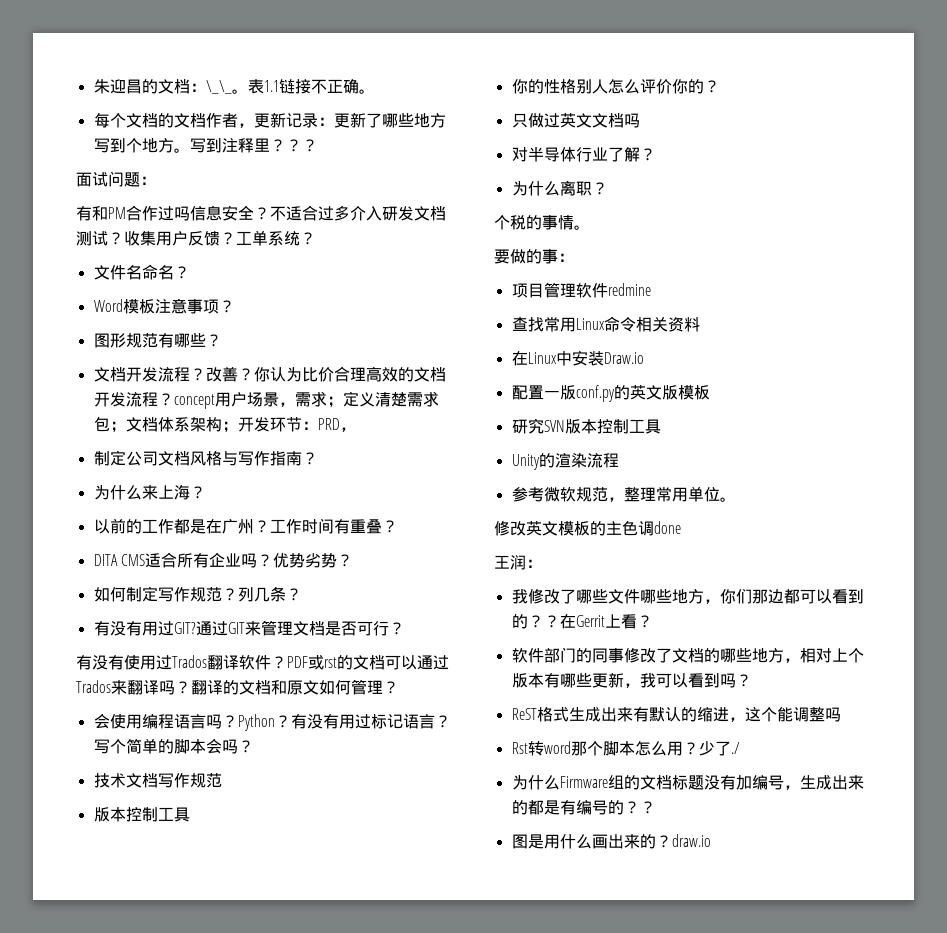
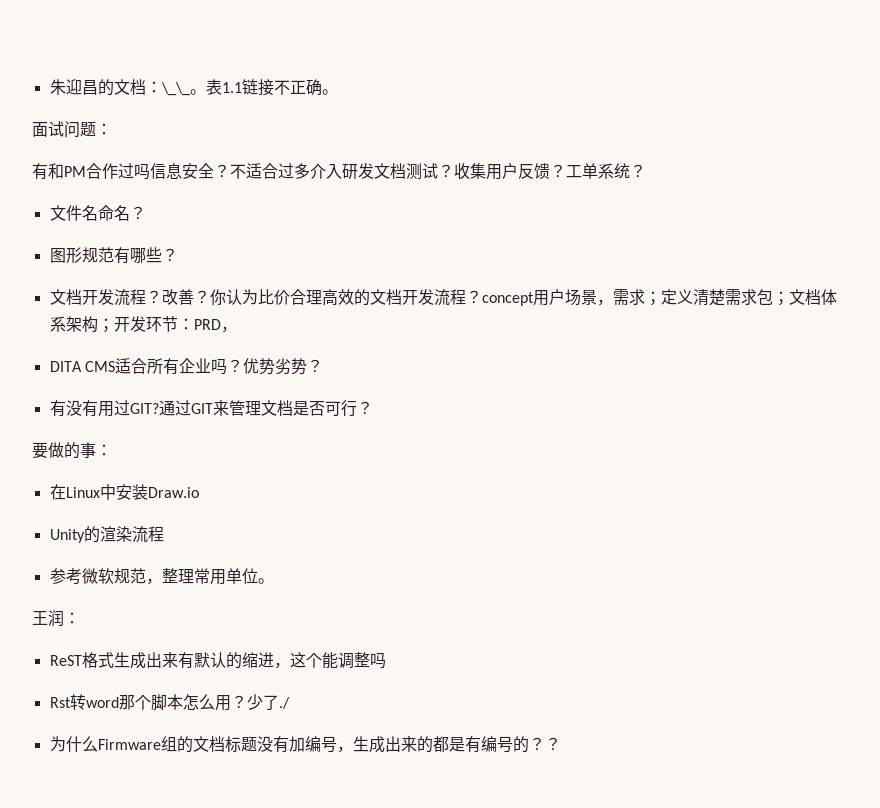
[93,112,446,128] [93,138,318,153] // 每个文档的文档作者，更新记录：更新了哪些地方写到个地方。写到注释里？？？ -> (338, 92) none
[93,298,235,314] // Word模板注意事项？ -> (146, 213) none
[93,450,318,466] [93,485,206,500] [93,518,398,534] // 制定公司文档风格与写作指南？ // 为什么来上海？ // 以前的工作都是在广州？工作时间有重叠？ -> (237, 329) none
[93,586,302,602] // 如何制定写作规范？列几条？ -> (323, 366) none
[76,654,449,670] [76,679,399,695] [93,713,451,731] [93,738,254,754] [93,773,222,788] [93,807,190,822] [511,79,720,94] [511,113,640,128] [511,147,656,162] [511,180,608,196] [494,215,590,230] [494,249,574,264] [511,282,651,298] [511,316,700,332] [511,350,644,366] [511,385,710,402] [511,418,661,434] 有没有使用过Trados翻译软件？PDF或rst的文档可以通过Trados来翻译吗？翻译的文档和原文如何管理？ // 会使用编程语言吗？Python？有没有用过标记语言？写个简单的脚本会吗？ // 技术文档写作规范 // 版本控制工具 // 你的性格别人怎么评价你的？ // 只做过英文文档吗 // 对半导体行业了解？ // 为什么离职？ // 个税的事情。 // 要做的事： // 项目管理软件redmine // 查找常用Linux命令相关资料 // 在Linux中安装Draw.io // 配置一版conf.py的英文版模板 // 研究SVN版本控制工具 -> [32,442,112,459] [49,484,199,500] 要做的事： // 在Linux中安装Draw.io
[494,520,681,536] [494,555,542,570] [511,588,864,604] [511,614,653,629] [511,647,864,663] [511,672,752,688] 修改英文模板的主色调done // 王润： // 我修改了哪些文件哪些地方，你们那边都可以看到的？？在Gerrit上看？ // 软件部门的同事修改了文档的哪些地方，相对上个版本有哪些更新，我可以看到吗？ -> [32,610,80,626] 王润：
[511,834,711,849] // 图是用什么画出来的？draw.io -> (561, 744) none

